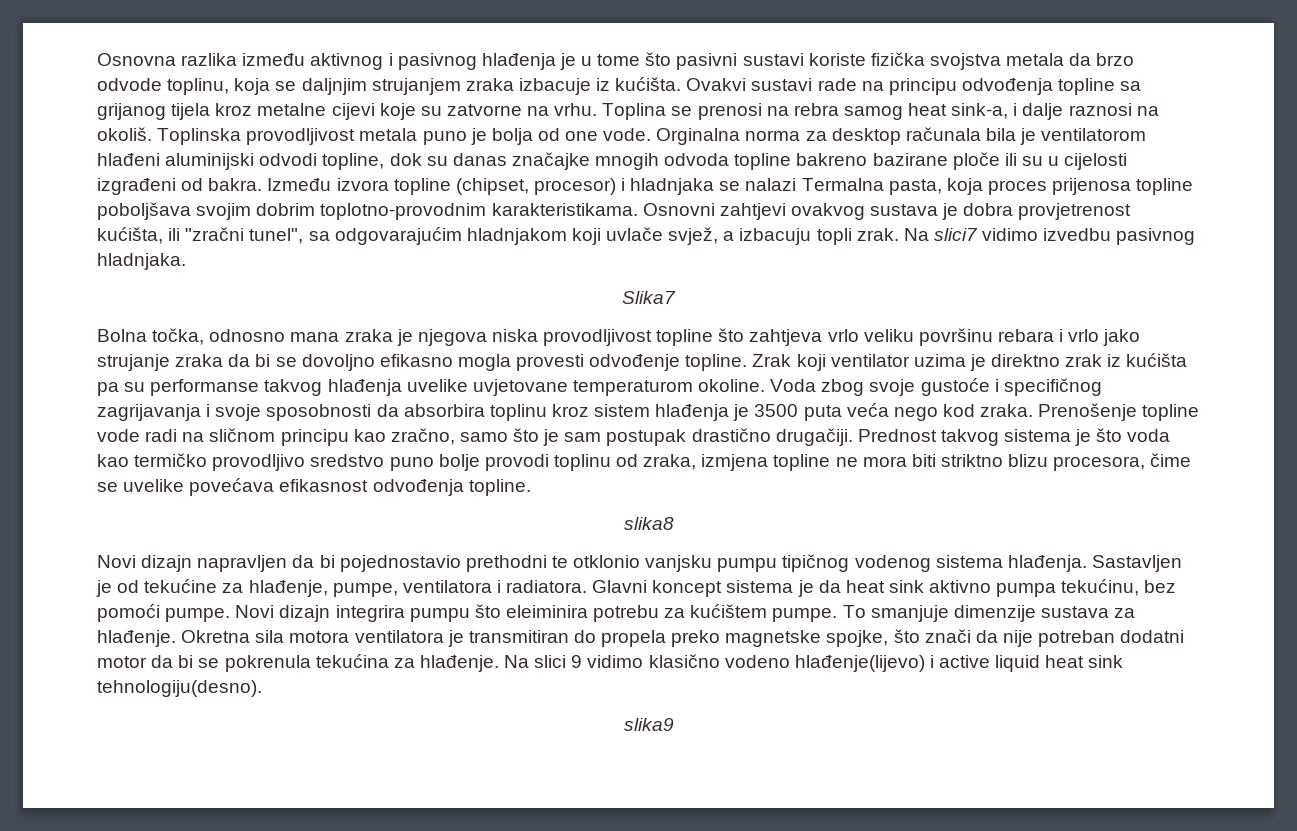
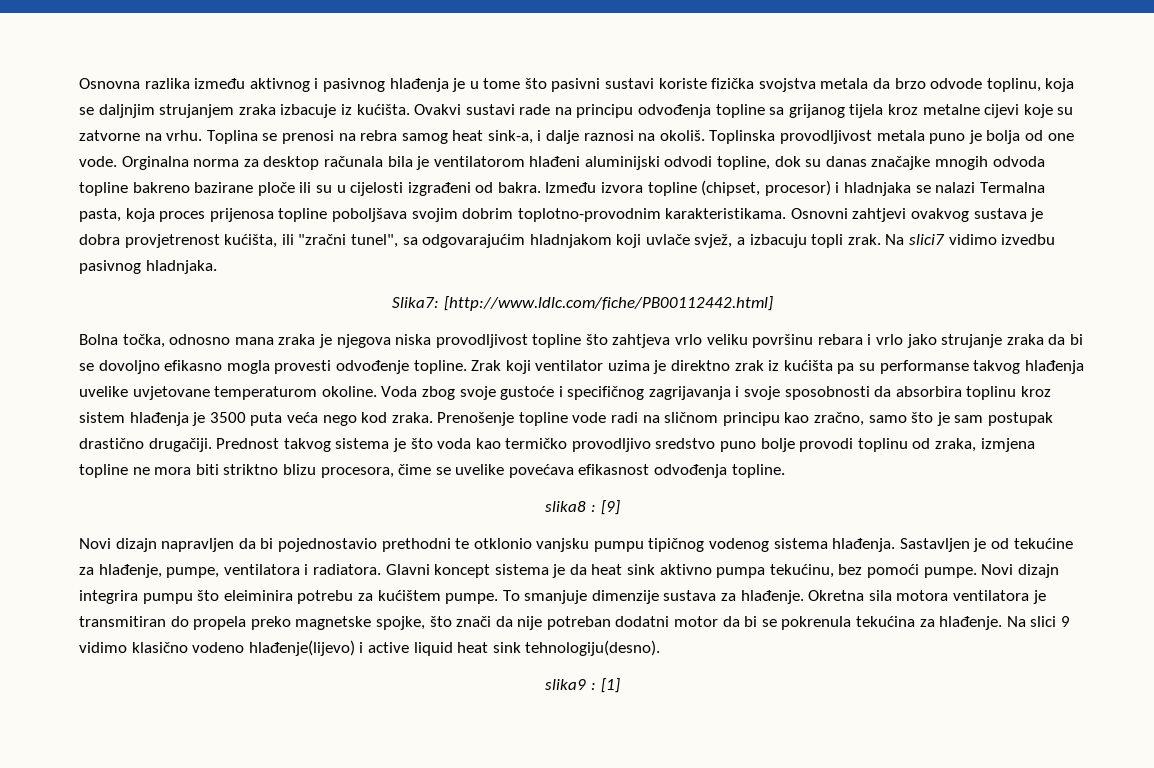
[622,291,676,304] Slika7 -> [392,296,773,311] Slika7: [http://www.ldlc.com/fiche/PB00112442.html]
(674, 523) none -> [591,500,620,515] : [9]
(674, 724) none -> [591,678,620,693] : [1]

